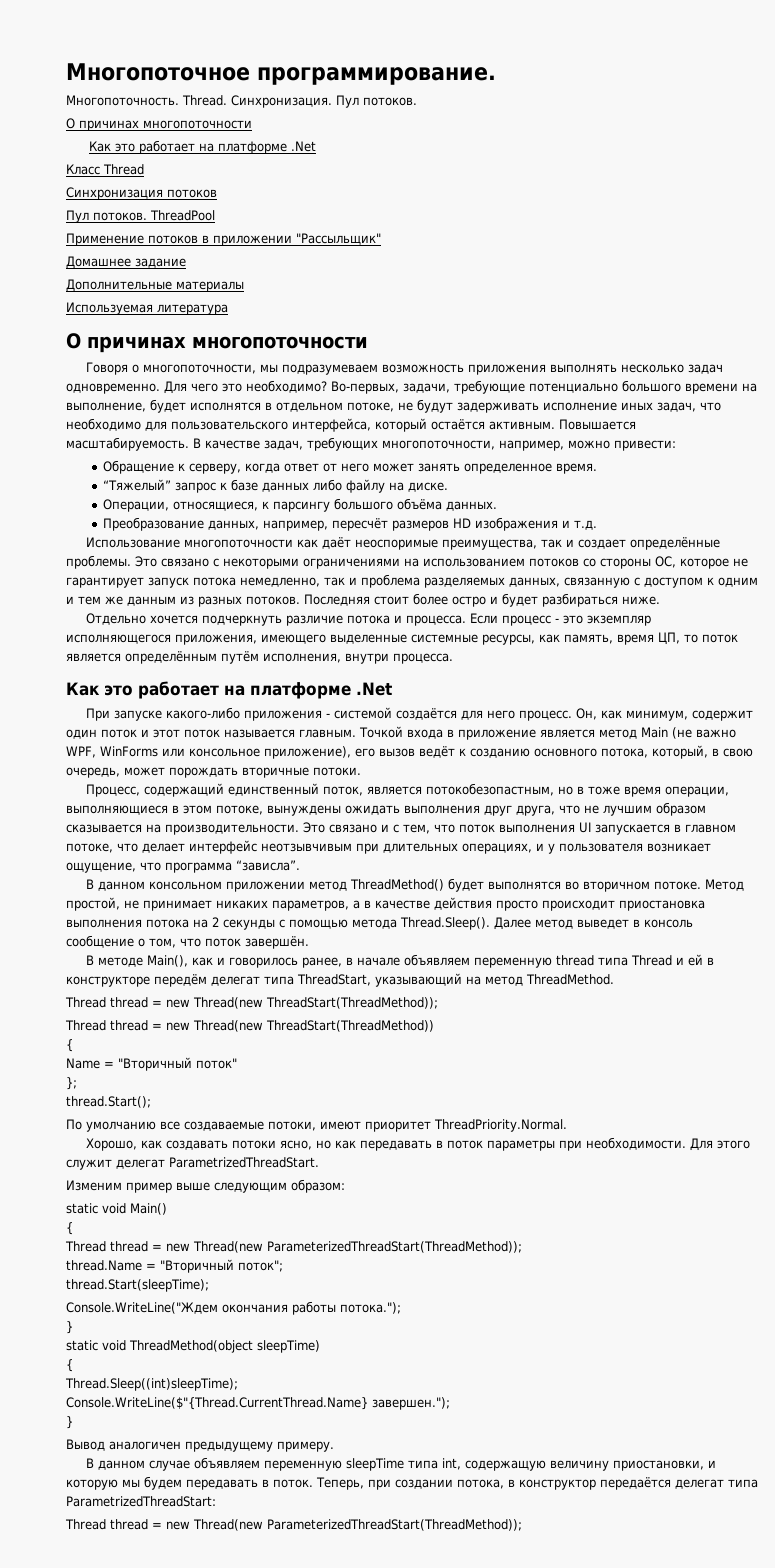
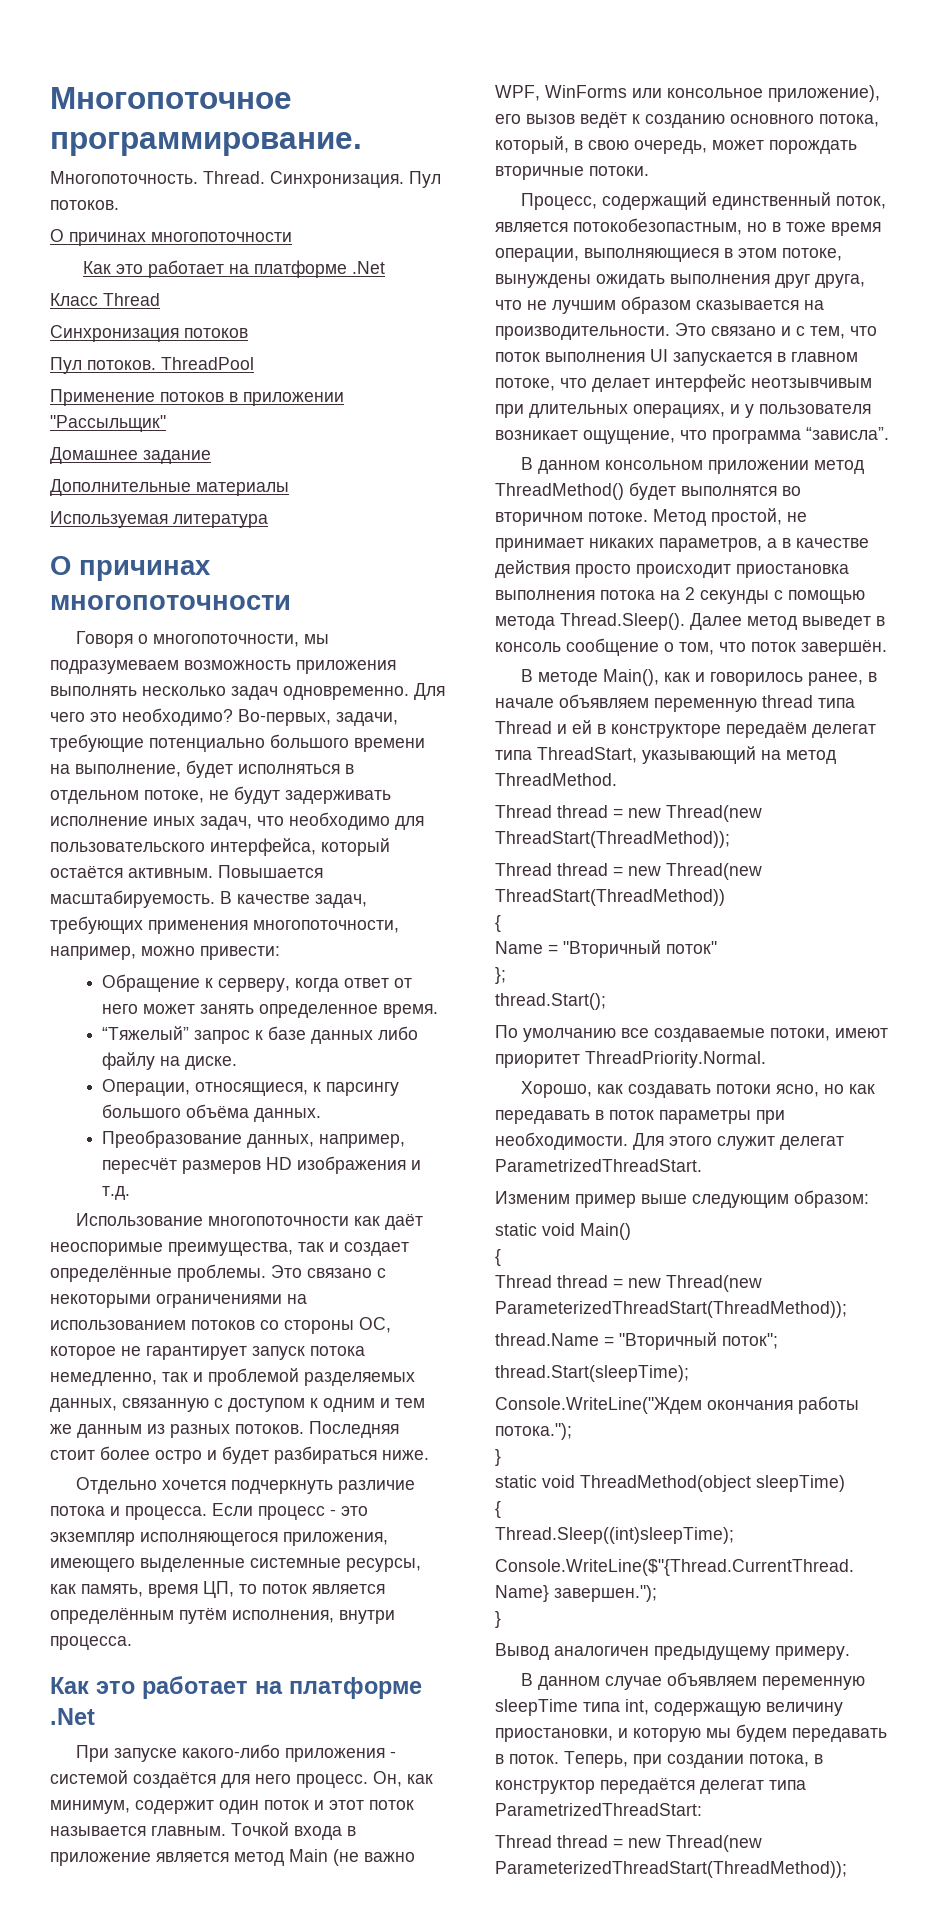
[190,402,261,411] исполнятся -> [238,764,340,774] исполняться
(378, 444) none -> [148,920,248,934] применения
[361,574,420,588] проблема -> [208,1368,299,1386] проблемой
[154,974,207,987] передём -> [726,721,807,738] передаём

